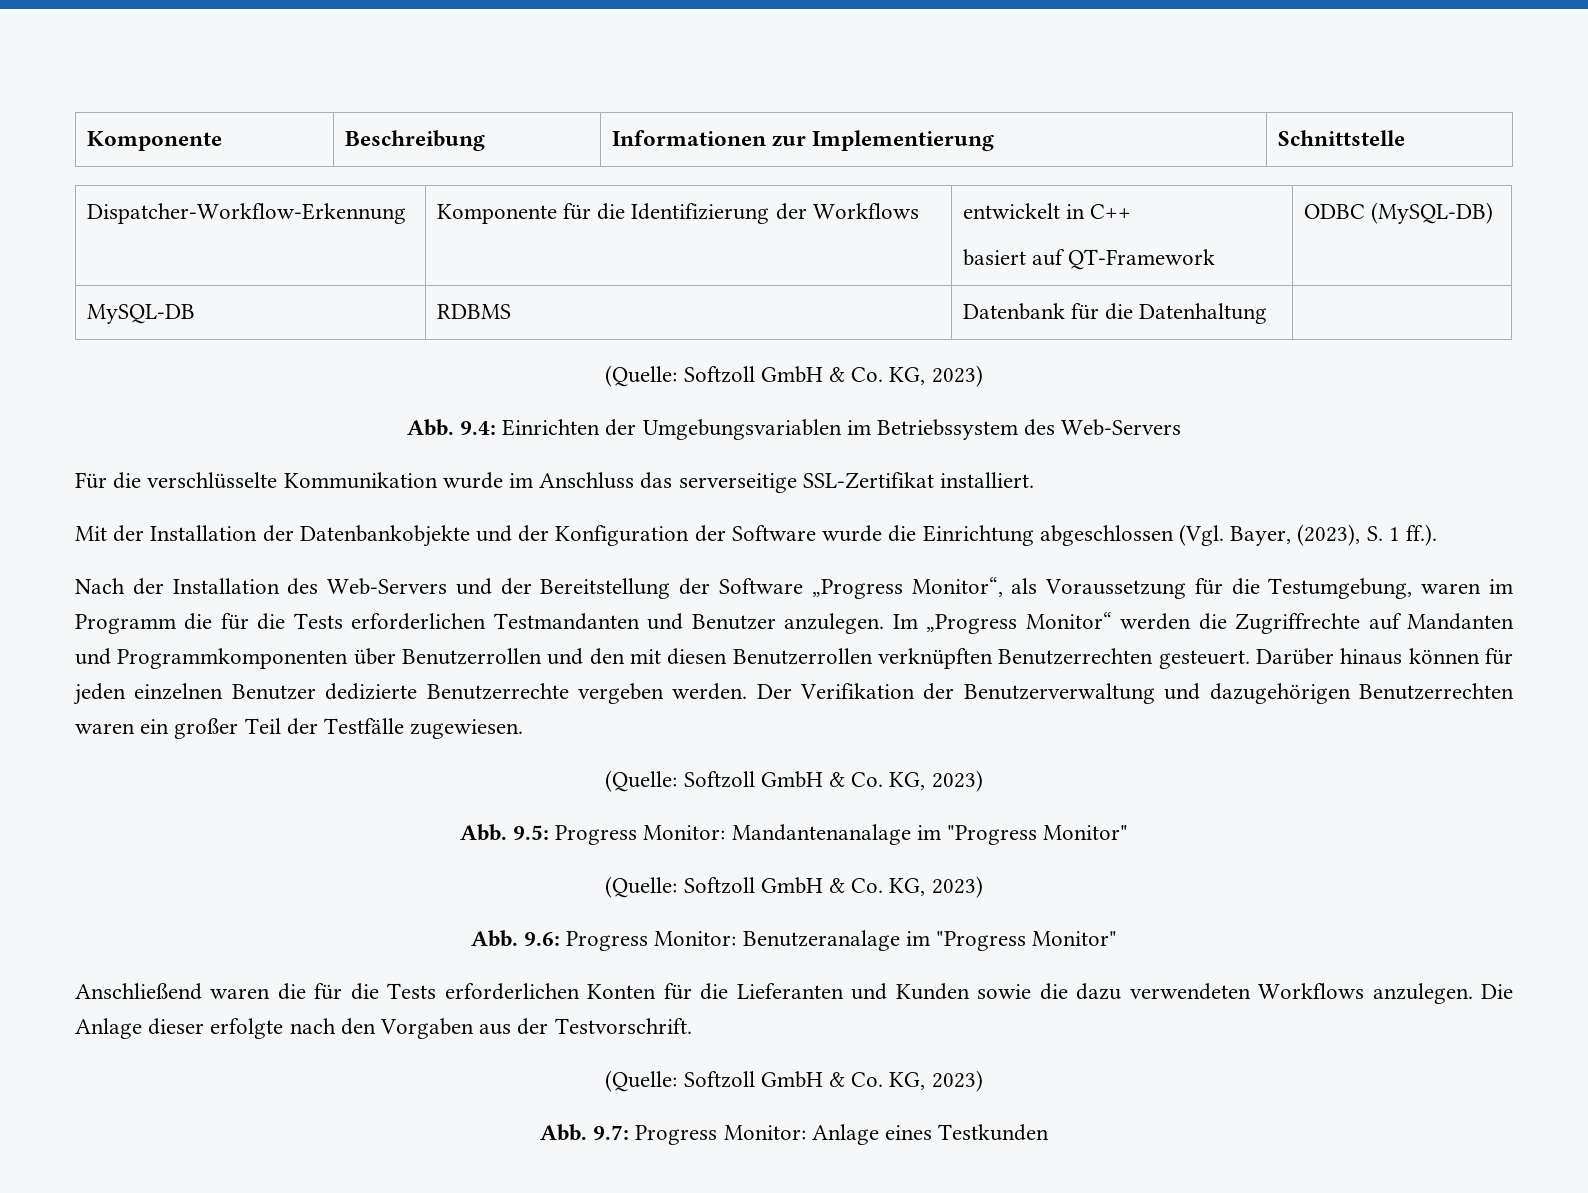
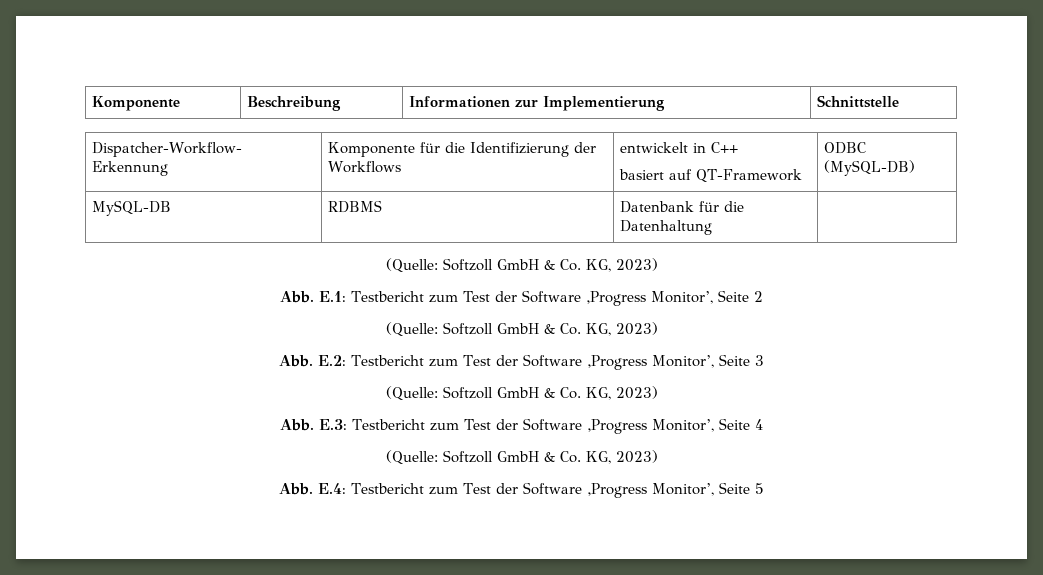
[459,419,1182,440] [75,472,1035,493] [75,524,1437,547] [75,577,1514,599] [75,612,1515,634] [75,648,1513,669] [73,683,1515,705] [75,718,524,739] [605,770,983,792] [459,824,1129,845] [605,876,983,898] [470,930,1118,951] [75,983,1513,1004] [75,1018,692,1039] [605,1070,983,1092] [539,1124,1050,1145] 9.4: Einrichten der Umgebungsvariablen im Betriebssystem des Web-Servers // Für die verschlüsselte Kommunikation wurde im Anschluss das serverseitige SSL-Zertifikat installiert. // Mit der Installation der Datenbankobjekte und der Konfiguration der Software wurde die Einrichtung abgeschlossen (Vgl. Bayer, (2023), S. 1 ff.). // Nach der Installation des Web-Servers und der Bereitstellung der Software „Progress Monitor“, als Voraussetzung für die Testumgebung, waren im Programm die für die Tests erforderlichen Testmandanten und Benutzer anzulegen. Im „Progress Monitor“ werden die Zugriffrechte auf Mandanten und Programmkomponenten über Benutzerrollen und den mit diesen Benutzerrollen verknüpften Benutzerrechten gesteuert. Darüber hinaus können für jeden einzelnen Benutzer dedizierte Benutzerrechte vergeben werden. Der Verifikation der Benutzerverwaltung und dazugehörigen Benutzerrechten waren ein großer Teil der Testfälle zugewiesen. // (Quelle: Softzoll GmbH & Co. KG, 2023) // Abb. 9.5: Progress Monitor: Mandantenanalage im "Progress Monitor" // (Quelle: Softzoll GmbH & Co. KG, 2023) // Abb. 9.6: Progress Monitor: Benutzeranalage im "Progress Monitor" // Anschließend waren die für die Tests erforderlichen Konten für die Lieferanten und Kunden sowie die dazu verwendeten Workflows anzulegen. Die Anlage dieser erfolgte nach den Vorgaben aus der Testvorschrift. // (Quelle: Softzoll GmbH & Co. KG, 2023) // Abb. 9.7: Progress Monitor: Anlage eines Testkunden -> [318,290,764,306] [385,322,658,337] [279,354,764,370] [385,386,658,401] [279,418,764,434] [385,450,658,465] [279,482,764,498] E.1: Testbericht zum Test der Software ‚Progress Monitor’, Seite 2 // (Quelle: Softzoll GmbH & Co. KG, 2023) // Abb. E.2: Testbericht zum Test der Software ‚Progress Monitor’, Seite 3 // (Quelle: Softzoll GmbH & Co. KG, 2023) // Abb. E.3: Testbericht zum Test der Software ‚Progress Monitor’, Seite 4 // (Quelle: Softzoll GmbH & Co. KG, 2023) // Abb. E.4: Testbericht zum Test der Software ‚Progress Monitor’, Seite 5

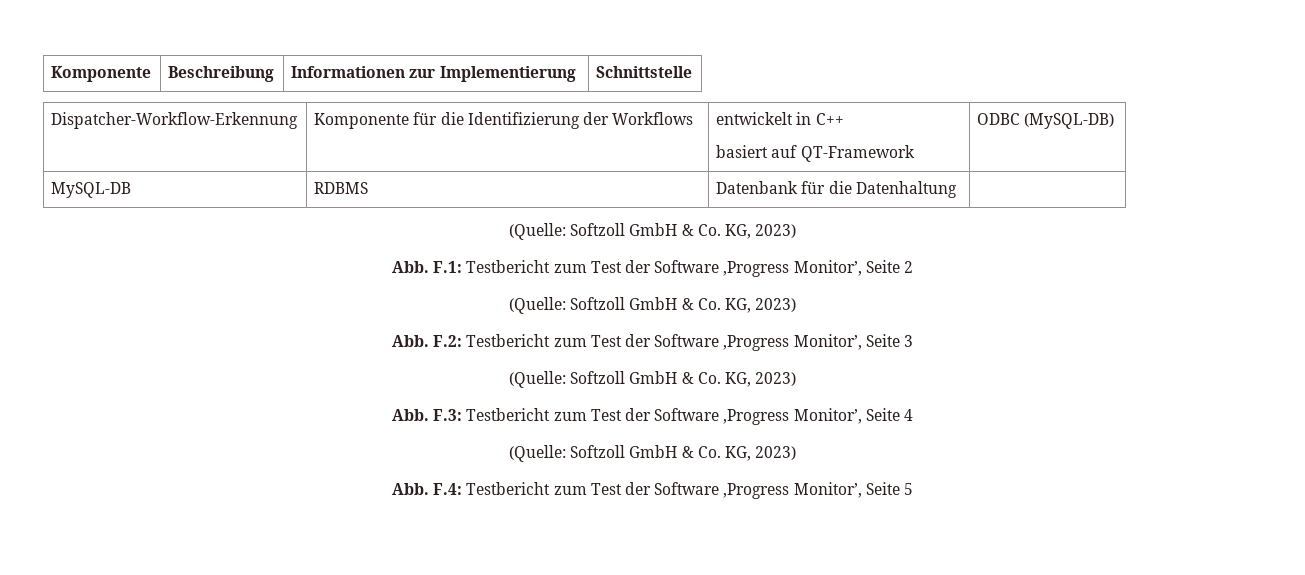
[318,291,346,302] E.1: -> [433,261,463,273] F.1:
[318,355,347,366] E.2: -> [433,335,463,347] F.2:
[318,419,347,430] E.3: -> [433,409,463,421] F.3:
[318,483,347,494] E.4: -> [433,483,463,495] F.4:

